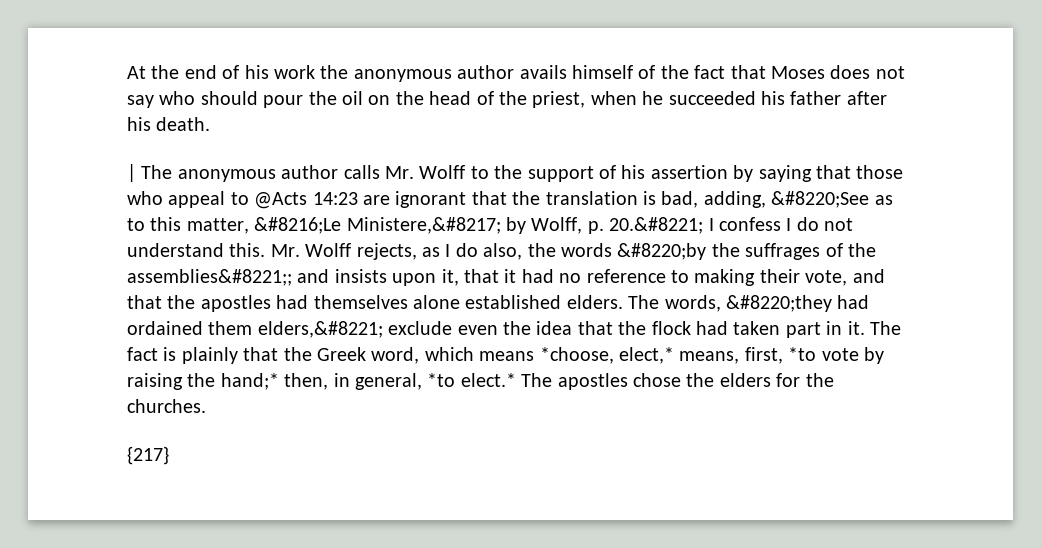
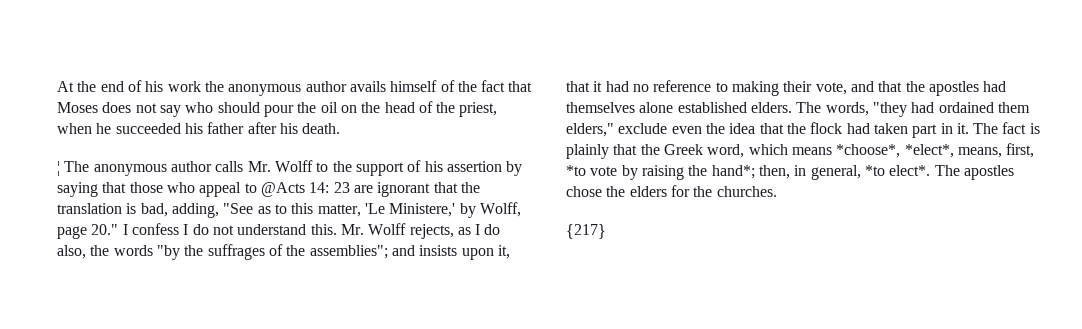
[127,164,136,182] | -> [57,161,60,176] ¦
[312,192,358,205] 14:23 -> [309,182,350,193] 14: 23
[771,191,870,208] &#8220;See -> [223,203,254,214] "See
[254,217,704,234] &#8216;Le Ministere,&#8217; by Wolff, p. 20.&#8221; -> [364,202,521,218] [57,224,119,239] 'Le Ministere,' by Wolff, page 20."
[617,243,707,260] &#8220;by -> [156,245,180,260] "by
[127,269,292,286] assemblies&#8221;; -> [309,245,388,259] assemblies";
[725,295,832,312] &#8220;they -> [872,102,907,117] "they
[257,321,383,338] elders,&#8221; -> [566,123,614,137] elders,"
[539,347,674,364] *choose, elect,* -> [836,144,954,158] *choose*, *elect*,
[220,373,279,390] hand;* -> [711,165,755,179] hand*;
[460,373,516,387] elect.* -> [889,165,931,176] elect*.

